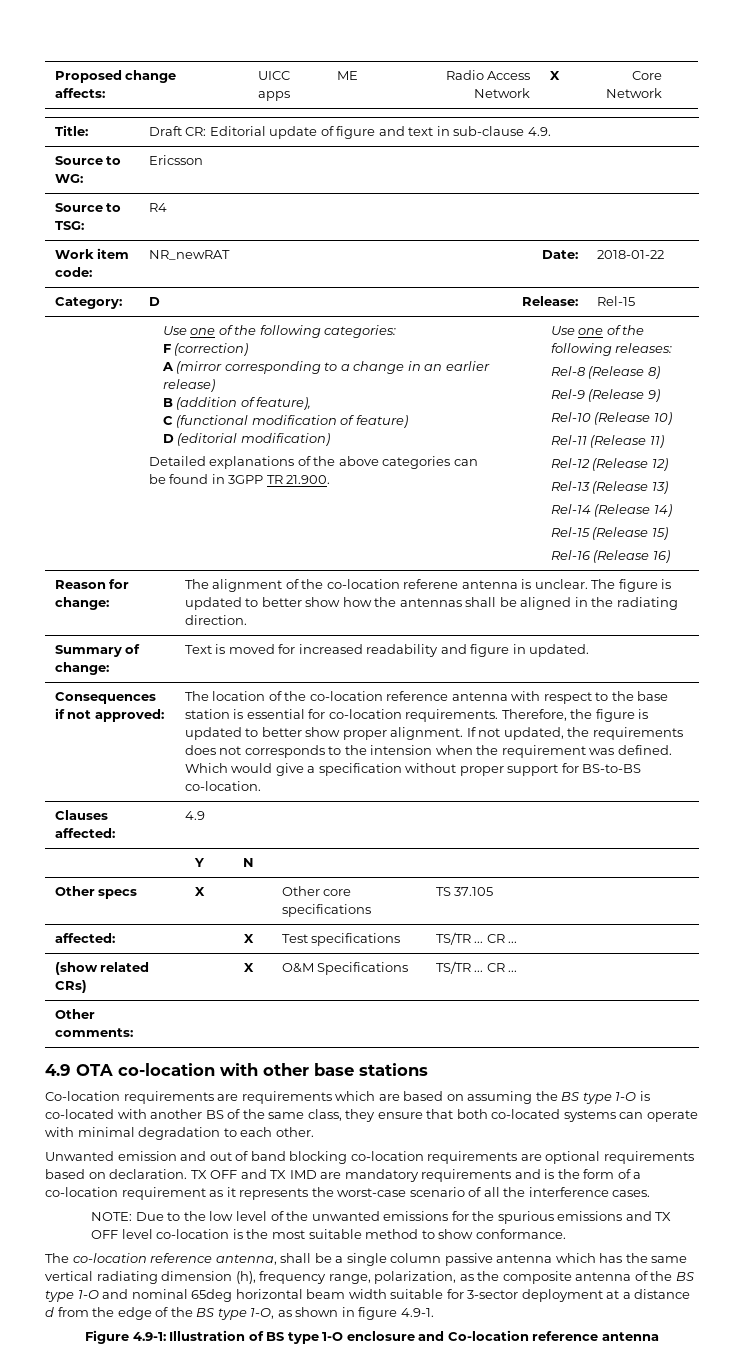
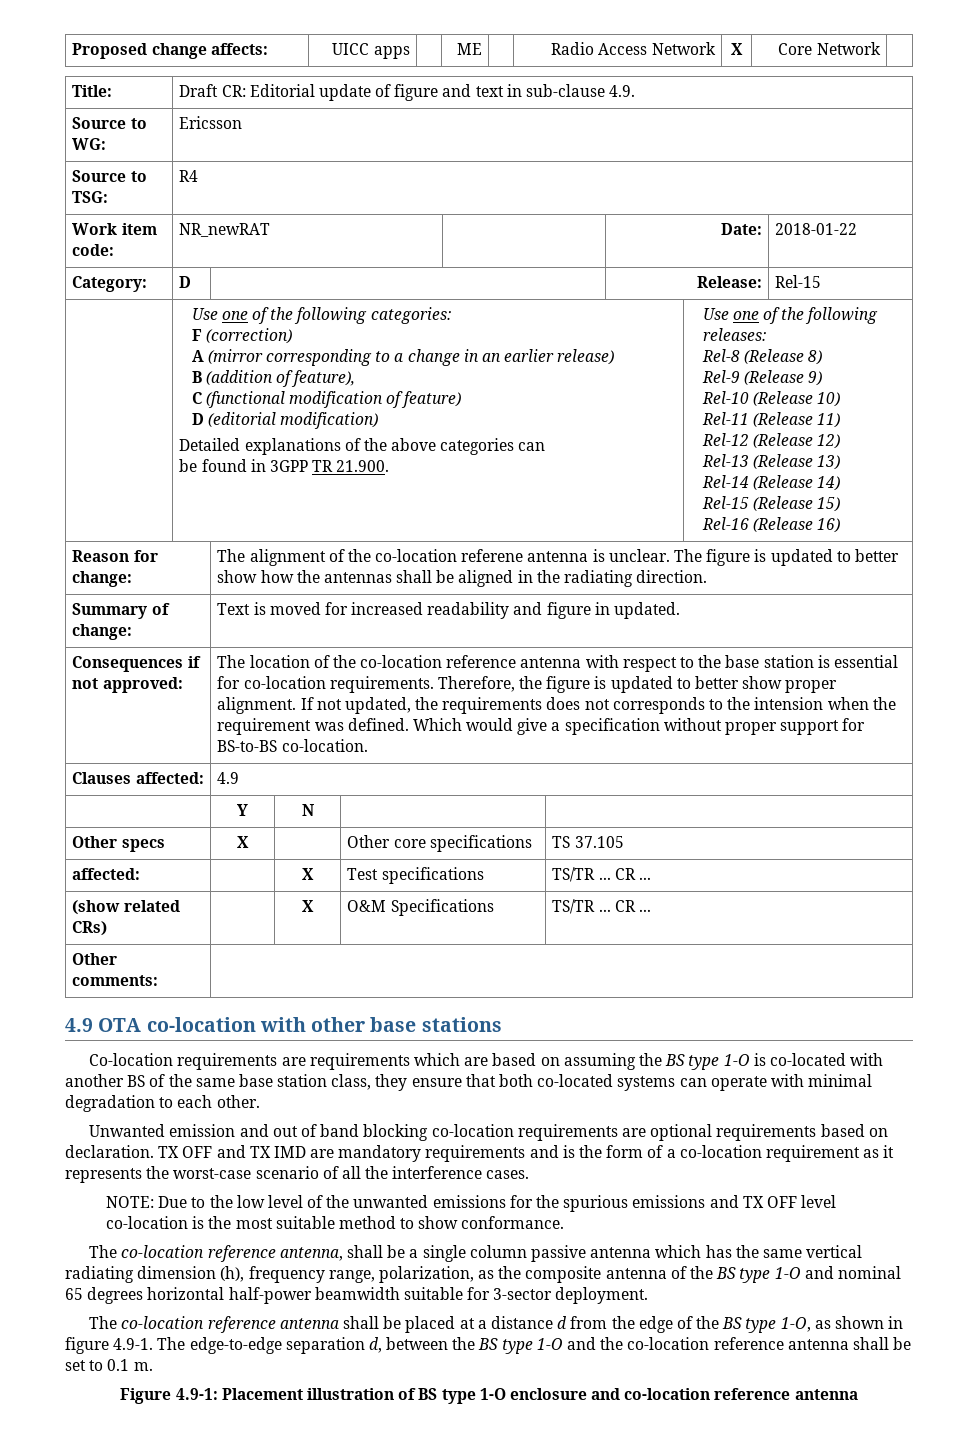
(305, 1115) none -> [238,1074,328,1087] base station
[191,1289,603,1302] 65deg horizontal beam width suitable for 3-sector deployment -> [65,1287,649,1304] [89,1316,456,1333] 65 degrees horizontal half-power beamwidth suitable for 3-sector deployment. // The co-location reference antenna shall be placed
(434, 1312) none -> [157,1337,912,1354] [65,1359,153,1371] The edge-to-edge separation d, between the BS type 1-O and the co-location reference antenna shall be set to 0.1 m.
[169,1330,246,1341] Illustration -> [221,1388,394,1400] Placement illustration
[447,1330,529,1341] Co-location -> [624,1388,711,1400] co-location

